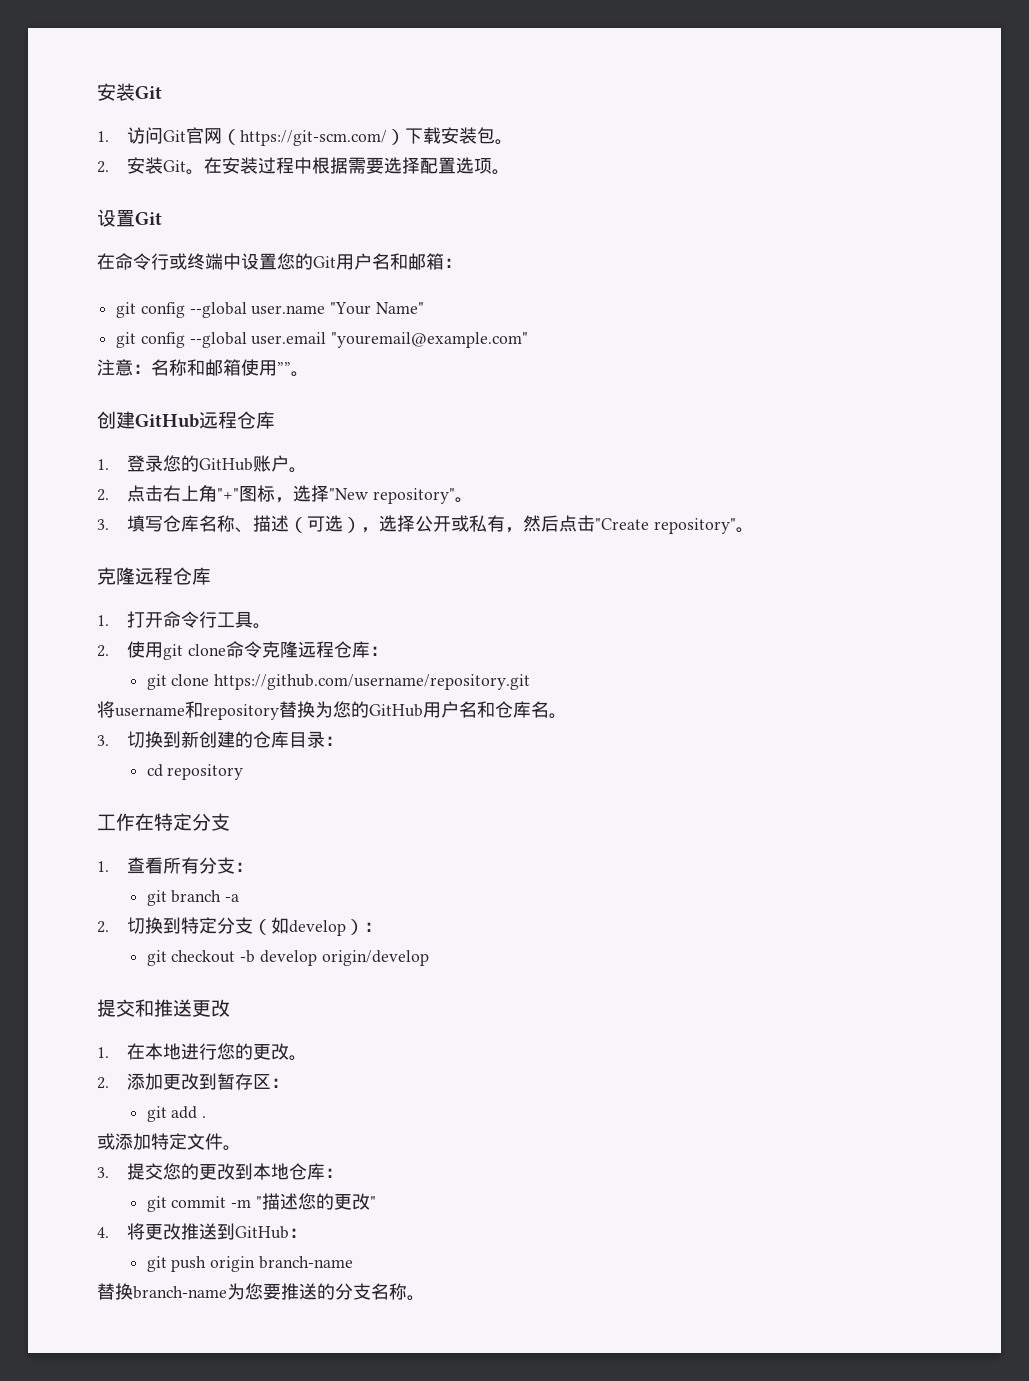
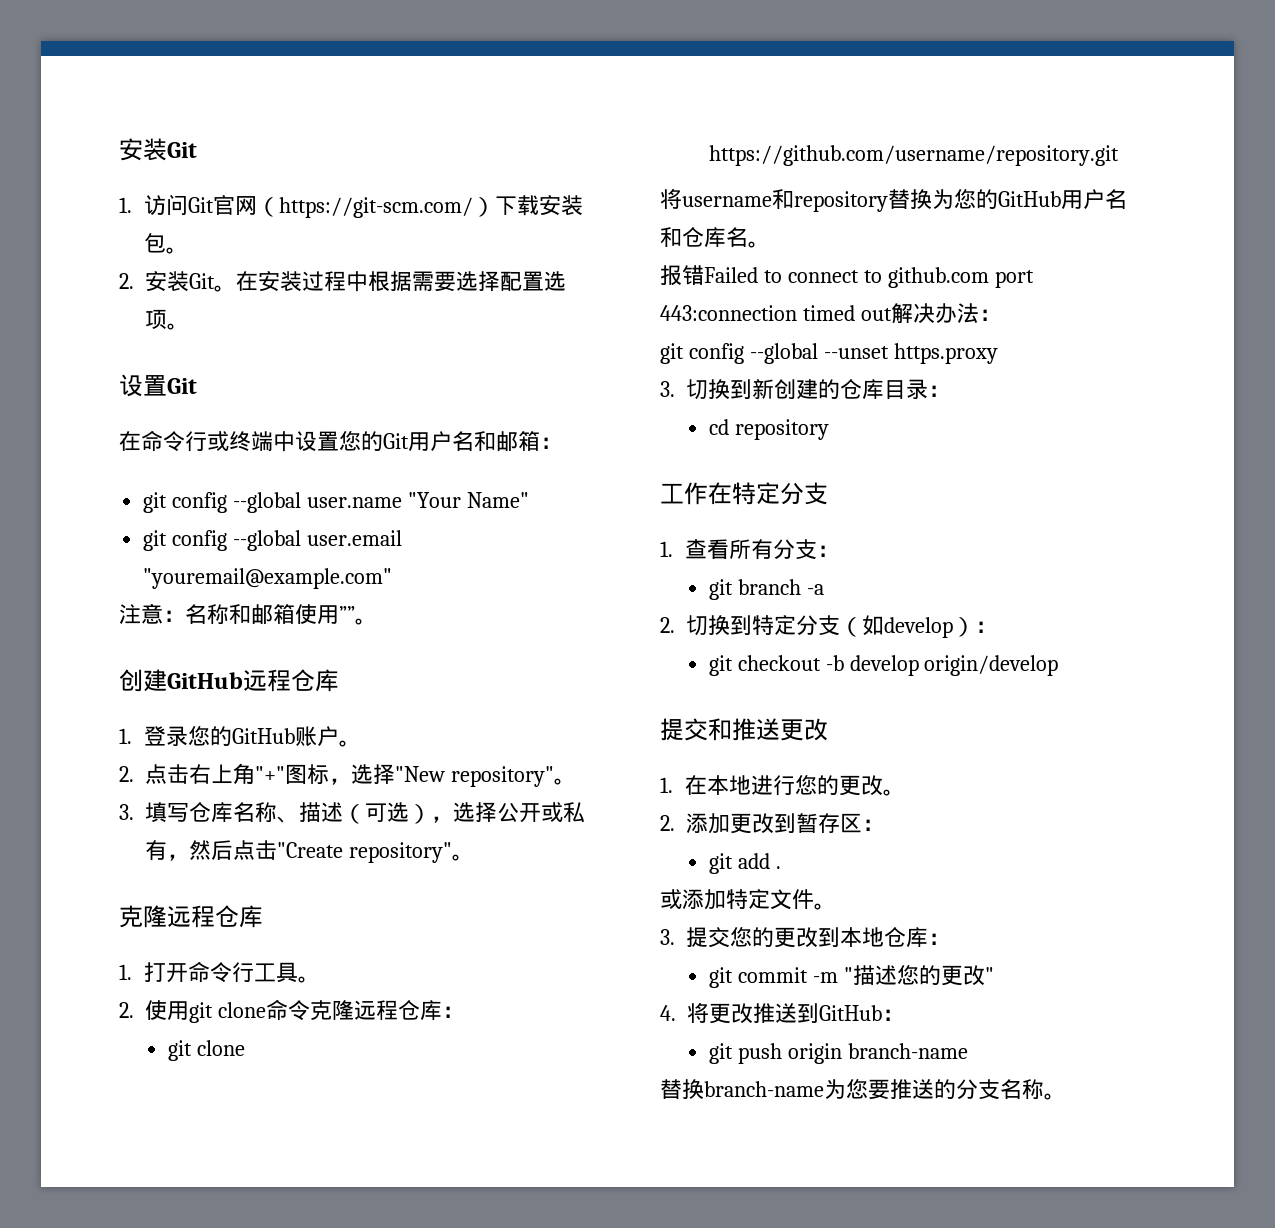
(567, 716) none -> [660,265,1034,288] [660,303,1001,324] [660,343,998,364] // 报错Failed to connect to github.com port 443:connection timed out解决办法： // git config --global --unset https.proxy

